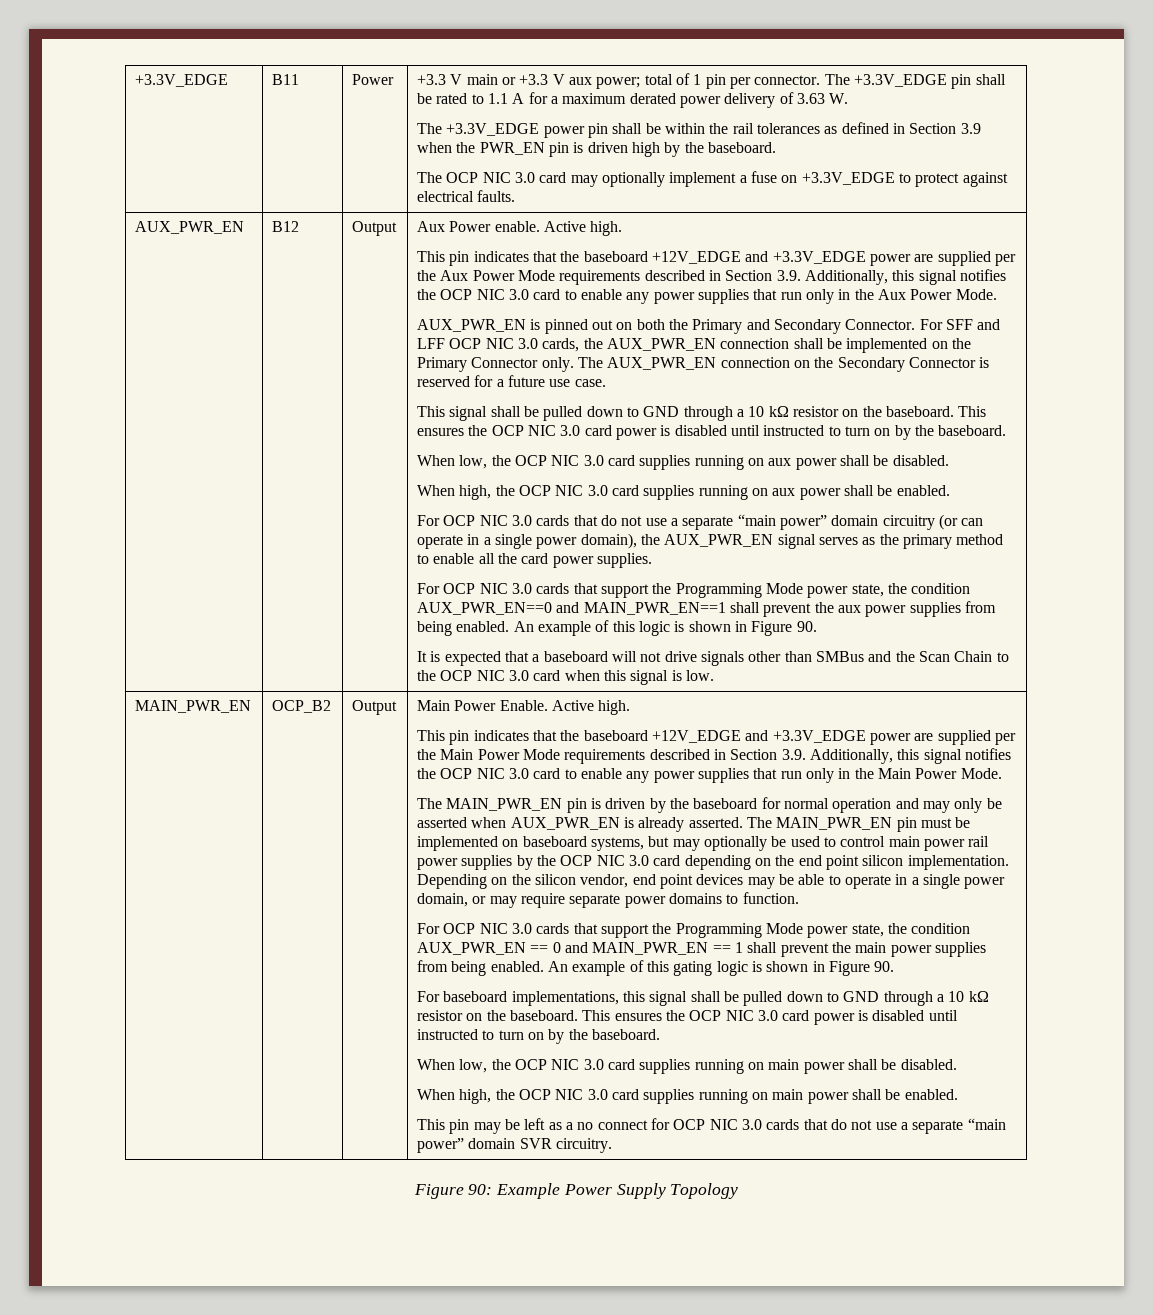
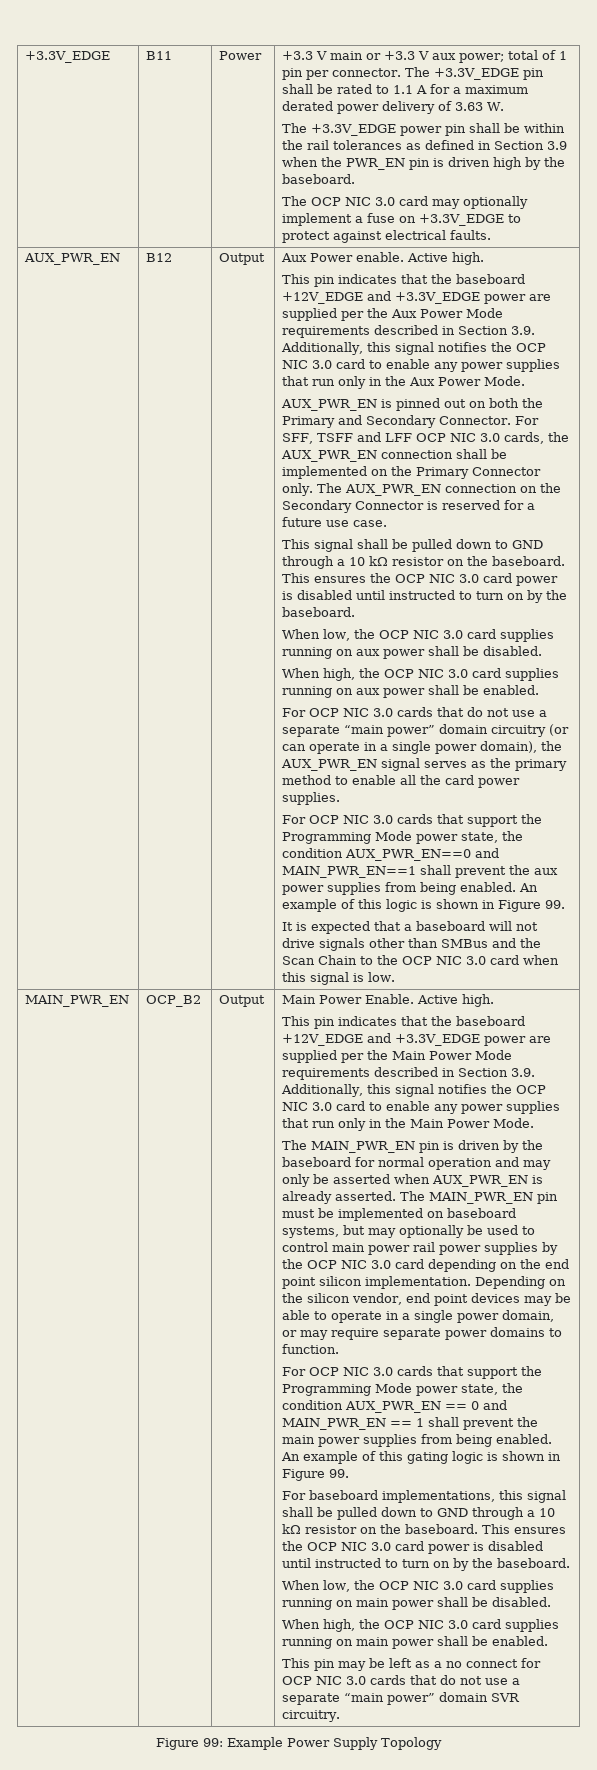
[945,319,973,330] SFF -> [282,433,354,444] SFF, TSFF
[796,621,817,632] 90. -> [545,900,566,909] 99.
[874,961,895,972] 90. -> [329,1469,350,1478] 99.
[468,1184,493,1195] 90: -> [203,1738,223,1747] 99:

